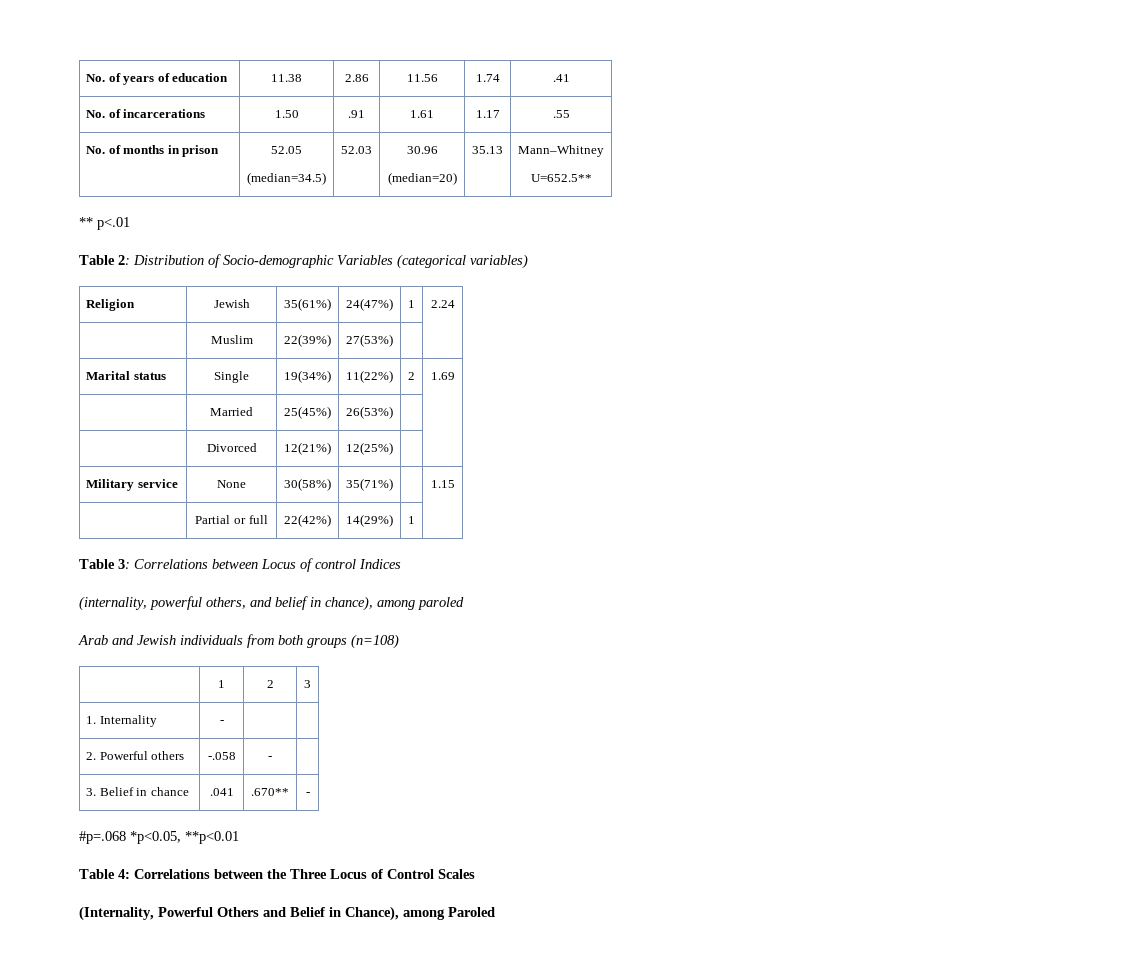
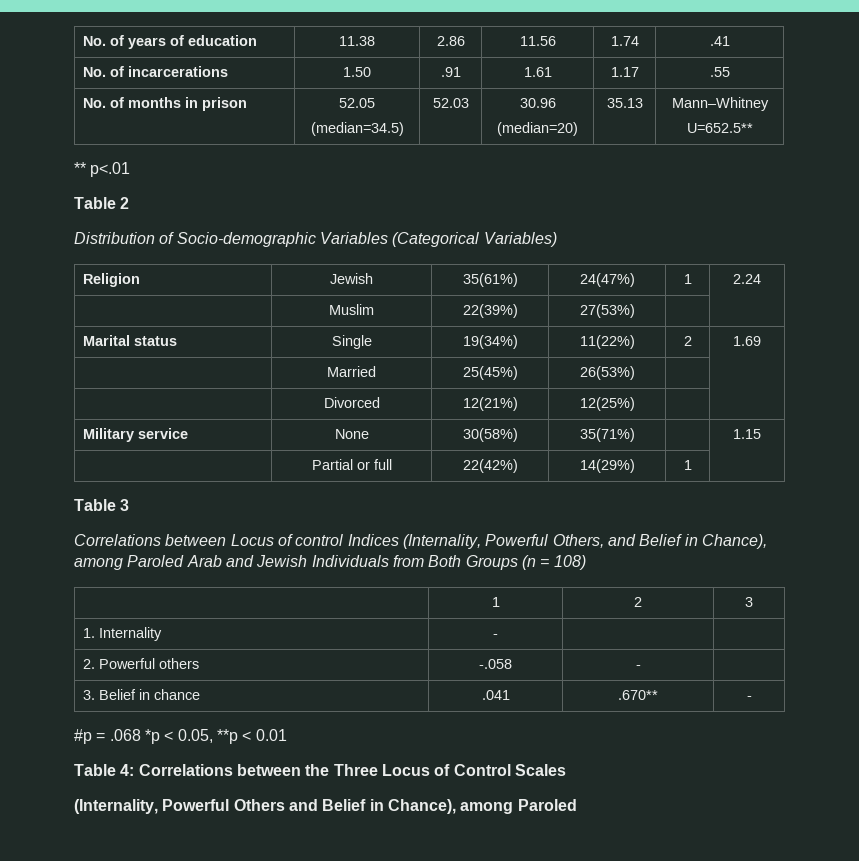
[118,255,130,265] 2: -> [120,197,130,209] 2 //
[397,254,528,269] (categorical variables) -> [392,232,557,247] (Categorical Variables)
[118,559,130,569] 3: -> [120,499,130,511] 3 //
[79,596,464,611] [78,634,399,649] // (internality, powerful others, and belief in chance), among paroled // Arab and Jewish individuals from both groups (n=108) -> [402,534,767,549] [74,555,586,570] (Internality, Powerful Others, and Belief in Chance), among Paroled Arab and Jewish Individuals from Both Groups (n = 108)
[79,831,239,844] #p=.068 *p<0.05, **p<0.01 -> [74,729,287,744] #p = .068 *p < 0.05, **p < 0.01

